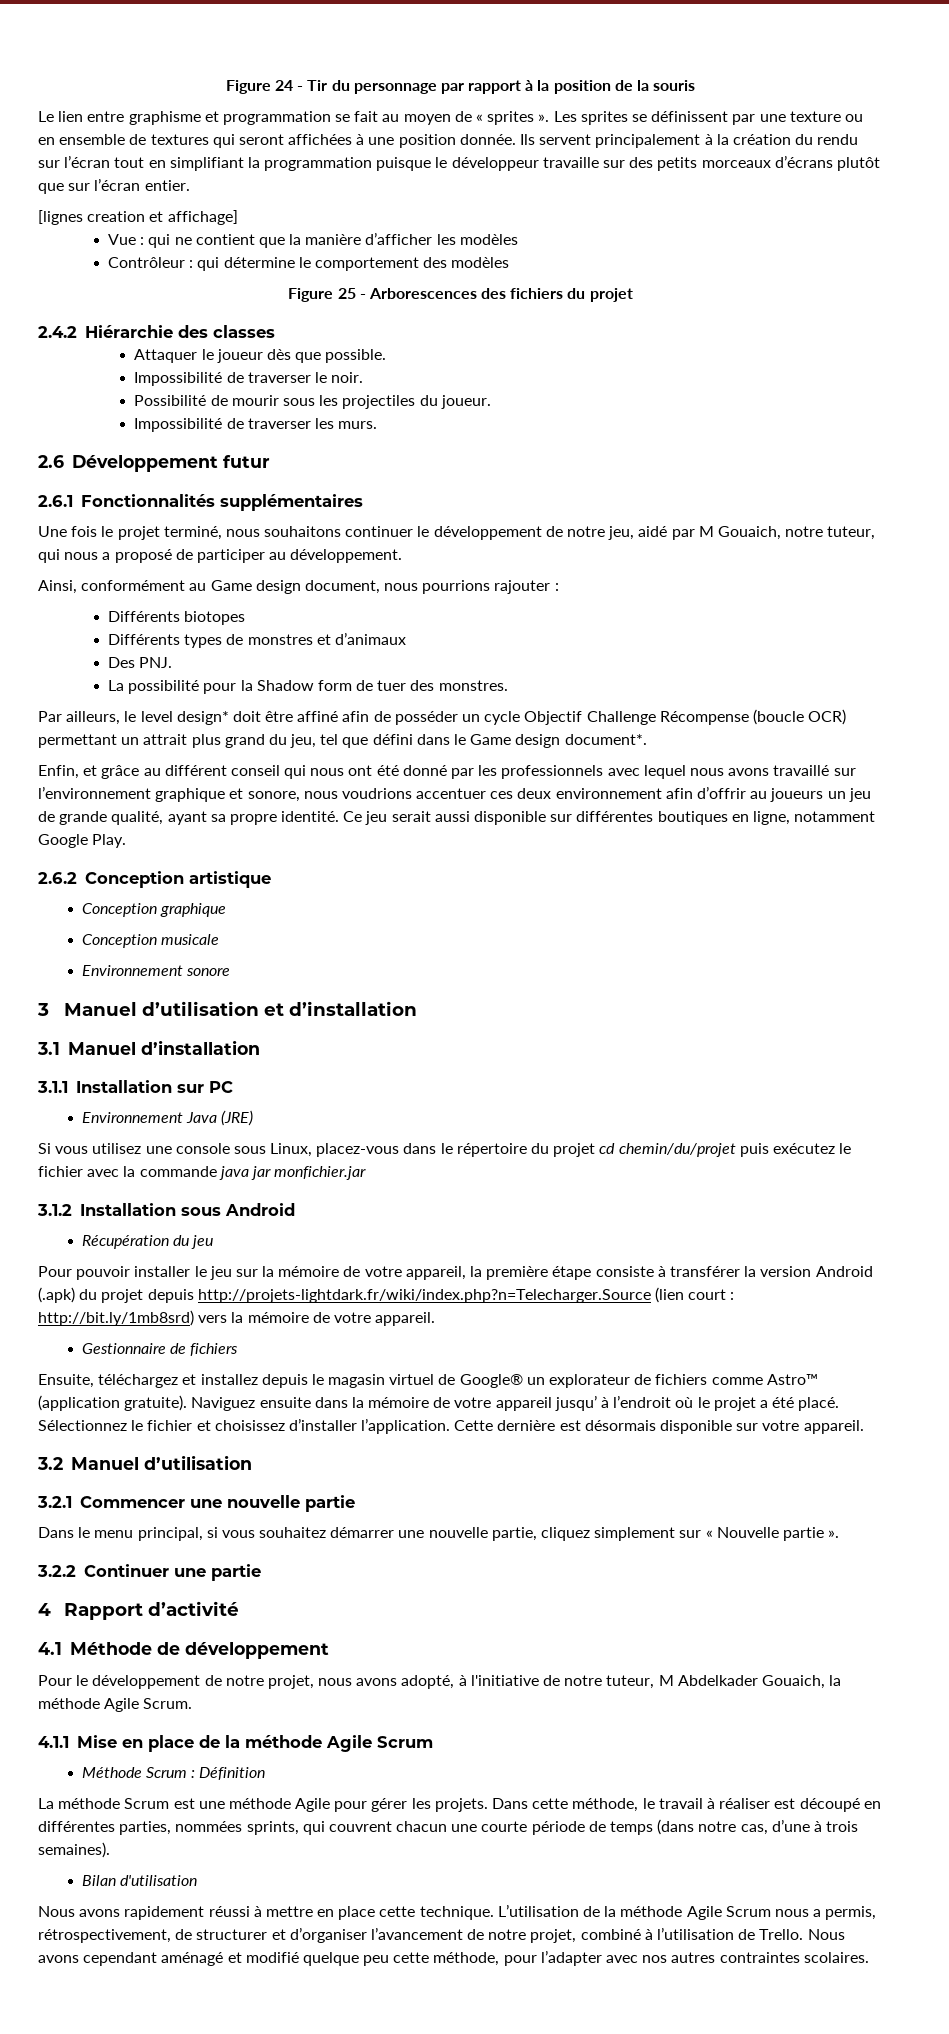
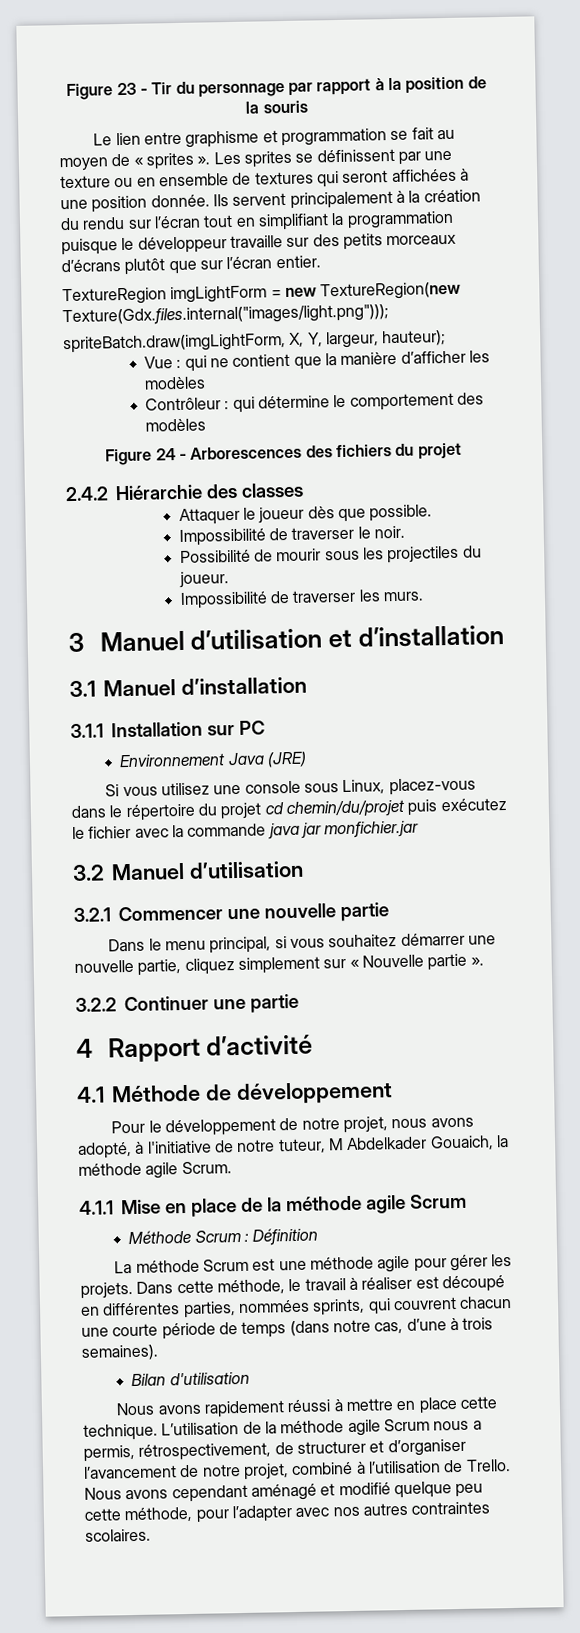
[225,80,293,94] Figure 24 -> [66,82,137,101] Figure 23
[38,210,238,225] [lignes creation et affichage] -> [62,281,462,306] [62,304,389,327] [63,330,447,354] TextureRegion imgLightForm = new TextureRegion(new Texture(Gdx.files.internal("images/light.png"))); // spriteBatch.draw(imgLightForm, X, Y, largeur, hauteur);
[337,288,356,299] 25 -> [155,448,176,461] 24
[38,455,270,472] [38,494,363,511] [38,526,876,540] [38,549,403,563] [38,580,559,594] [107,611,246,625] [107,632,406,648] [107,657,173,668] [107,680,508,694] [38,709,847,725] [38,734,647,748] [38,765,856,779] [38,786,871,802] [38,811,876,825] [38,834,127,848] [38,871,271,888] [81,903,226,917] [81,934,219,948] [81,965,230,976] // 2.6 Développement futur // 2.6.1 Fonctionnalités supplémentaires // Une fois le projet terminé, nous souhaitons continuer le développement de notre jeu, aidé par M Gouaich, notre tuteur, qui nous a proposé de participer au développement. // Ainsi, conformément au Game design document, nous pourrions rajouter : // Différents biotopes // Différents types de monstres et d’animaux // Des PNJ. // La possibilité pour la Shadow form de tuer des monstres. // Par ailleurs, le level design* doit être affiné afin de posséder un cycle Objectif Challenge Récompense (boucle OCR) permettant un attrait plus grand du jeu, tel que défini dans le Game design document*. // Enfin, et grâce au différent conseil qui nous ont été donné par les professionnels avec lequel nous avons travaillé sur l’environnement graphique et sonore, nous voudrions accentuer ces deux environnement afin d’offrir au joueurs un jeu de grande qualité, ayant sa propre identité. Ce jeu serait aussi disponible sur différentes boutiques en ligne, notamment Google Play. // 2.6.2 Conception artistique // Conception graphique // Conception musicale // Environnement sonore -> (424, 596) none
[37,1203,295,1216] [81,1235,213,1249] [38,1266,873,1280] [38,1287,735,1303] [38,1310,436,1326] [81,1343,238,1356] [38,1374,818,1388] [38,1395,840,1411] [38,1418,864,1434] // 3.1.2 Installation sous Android // Récupération du jeu // Pour pouvoir installer le jeu sur la mémoire de votre appareil, la première étape consiste à transférer la version Android (.apk) du projet depuis http://projets-lightdark.fr/wiki/index.php?n=Telecharger.Source (lien court : http://bit.ly/1mb8srd) vers la mémoire de votre appareil. // Gestionnaire de fichiers // Ensuite, téléchargez et installez depuis le magasin virtuel de Google® un explorateur de fichiers comme Astro™ (application gratuite). Naviguez ensuite dans la mémoire de votre appareil jusqu’ à l’endroit où le projet a été placé. Sélectionnez le fichier et choisissez d’installer l’application. Cette dernière est désormais disponible sur votre appareil. -> (420, 829) none
[104,1698,140,1712] Agile -> [145,1162,179,1179] agile
[325,1735,372,1752] Agile -> [365,1194,406,1214] agile
[295,1798,331,1812] Agile -> [377,1255,411,1273] agile
[686,1906,722,1920] Agile -> [347,1419,381,1437] agile

